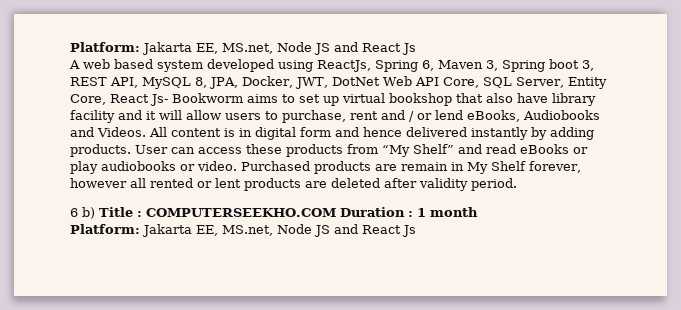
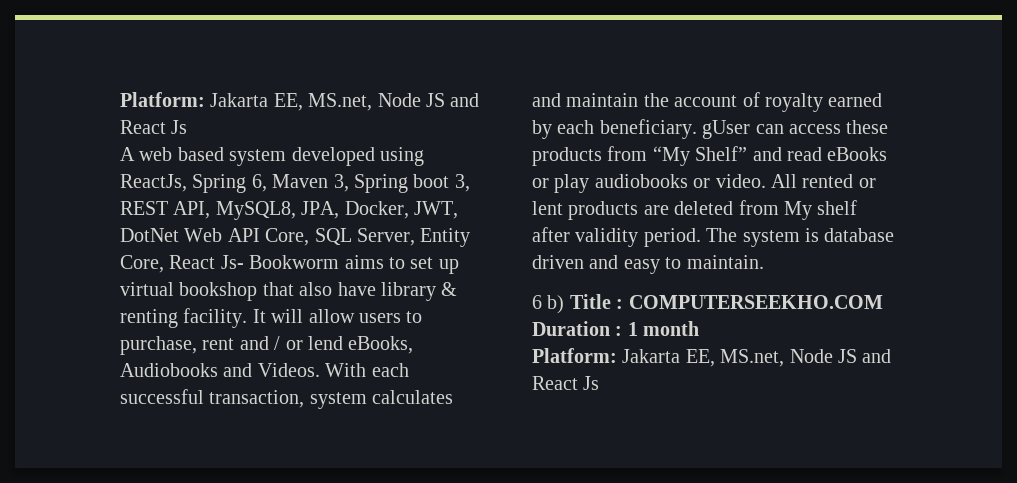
[142,77,207,89] MySQL 8, -> [215,201,296,220] MySQL8,
[70,110,156,123] facility and it -> [441,282,458,296] [120,308,266,328] & renting facility. It
[149,127,594,140] [70,144,168,157] All content is in digital form and hence delivered instantly by adding products. User -> [325,363,409,377] [120,389,454,409] [532,92,883,112] [532,119,751,139] With each successful transaction, system calculates and maintain the account of royalty earned by each beneficiary. gUser
[241,161,581,174] [70,178,146,188] Purchased products are remain in My Shelf forever, however all -> [771,174,797,188] All
(380, 183) none -> [738,200,858,220] from My shelf
(517, 184) none -> [706,228,895,247] [532,255,764,274] The system is database driven and easy to maintain.

